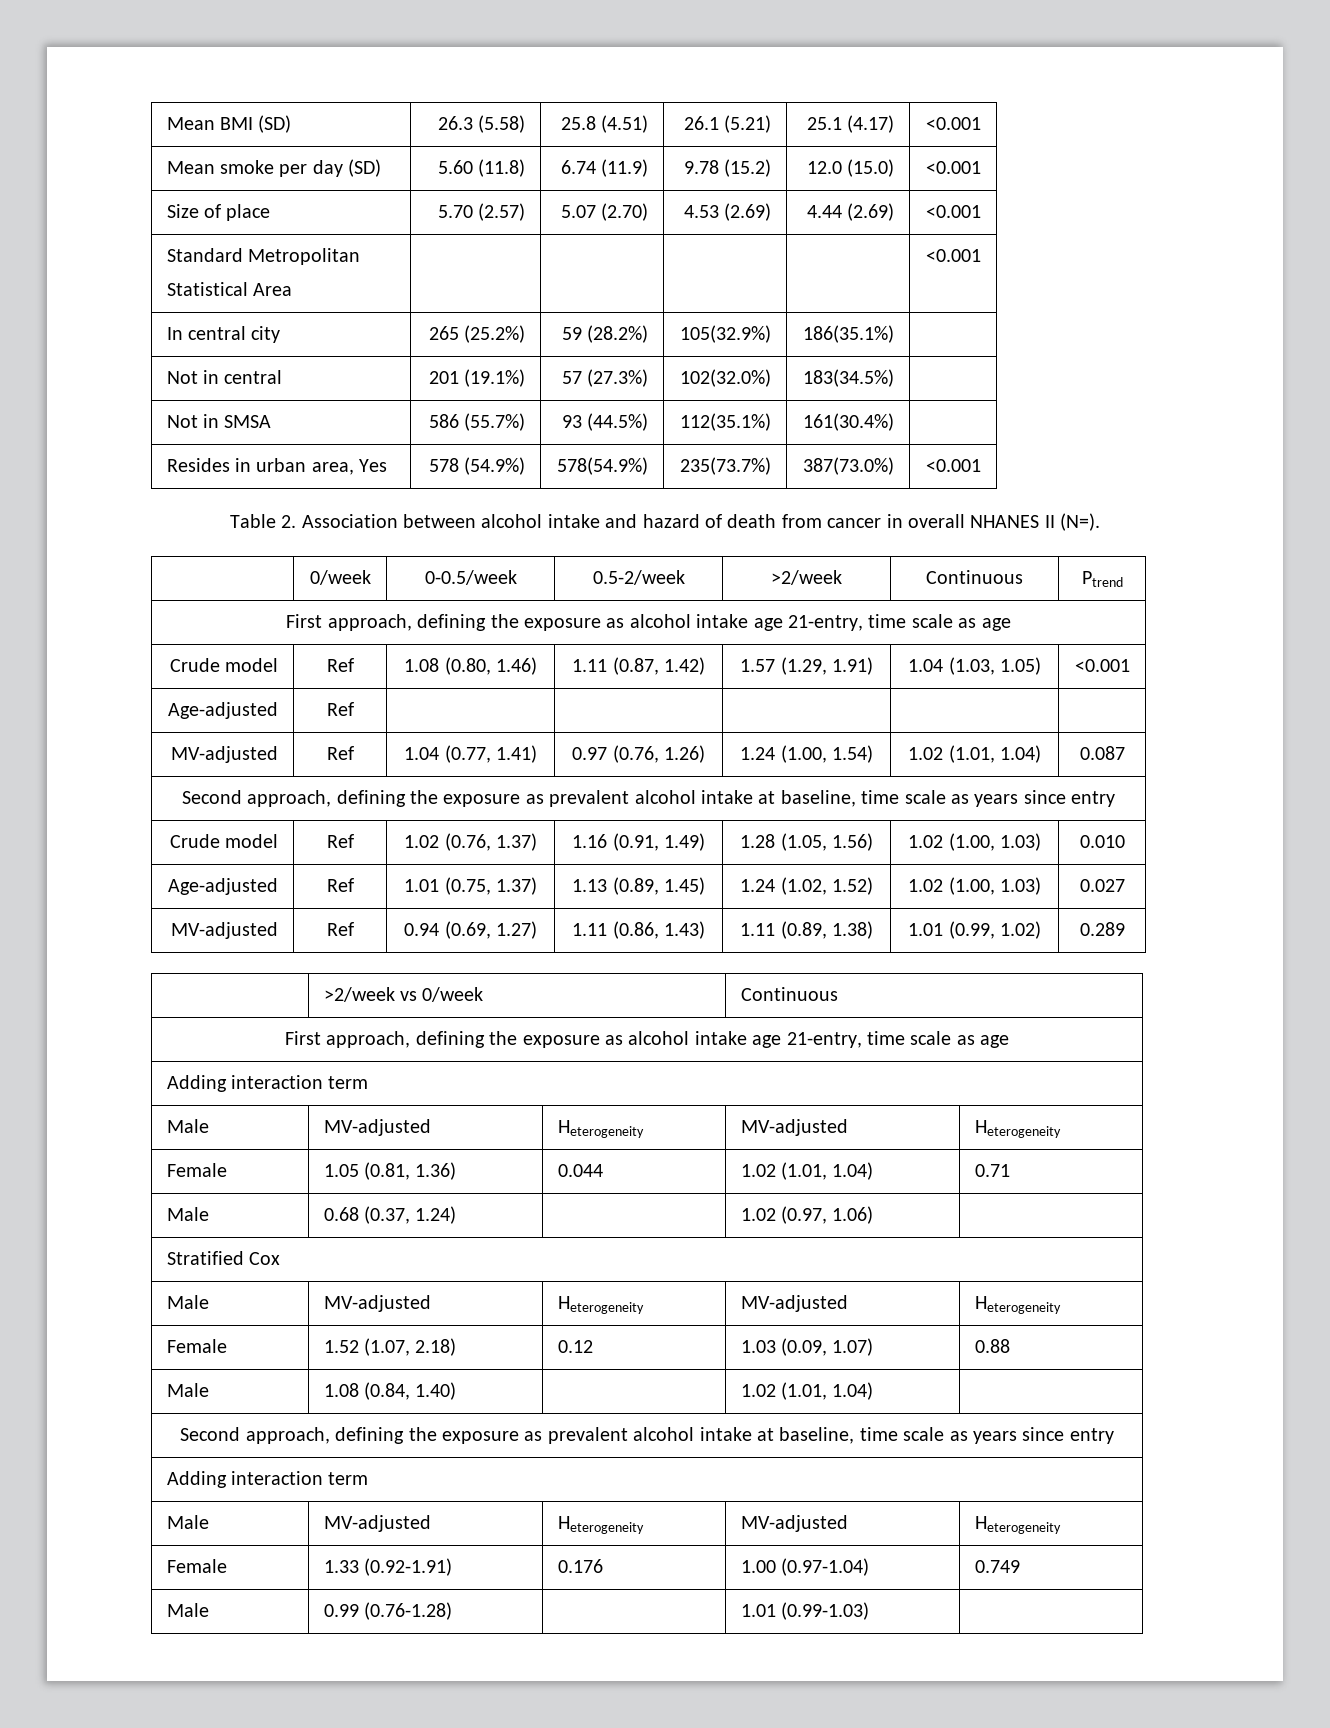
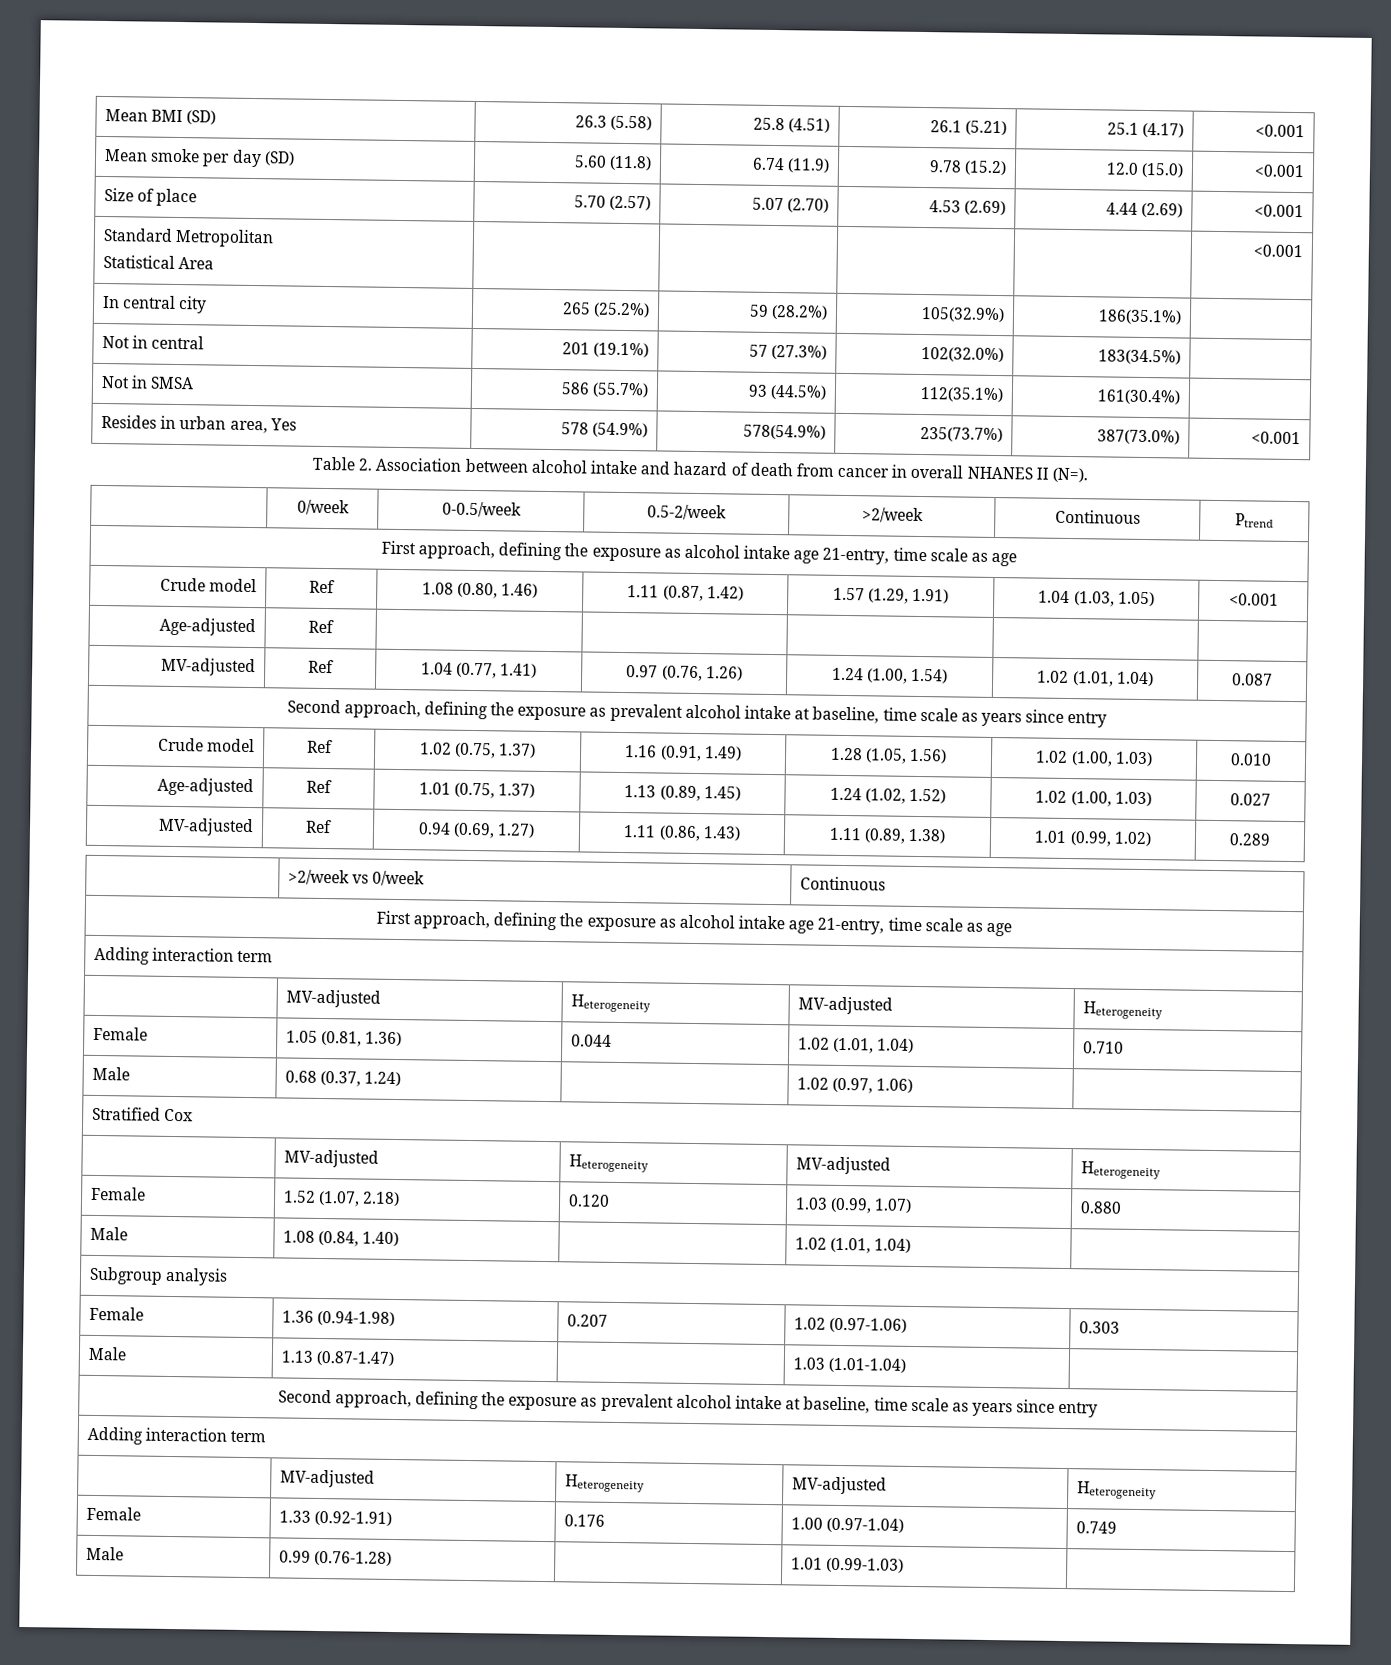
[444,833,491,851] (0.76, -> [454,742,496,759] (0.75,
[166,1119,209,1133] Male -> (274, 956) none
[974,1164,1010,1177] 0.71 -> [1083,1041,1125,1054] 0.710
[166,1295,209,1309] Male -> (194, 1115) none
[557,1340,593,1353] [740,1338,827,1356] 0.12 | 1.03 (0.09, -> [568,1194,611,1207] [795,1197,873,1214] 0.120 | 1.03 (0.99,
[974,1339,1010,1353] 0.88 -> [1080,1201,1123,1214] 0.880
(874, 1391) none -> [89,1266,229,1286] [89,1306,145,1321] [282,1310,396,1327] [567,1314,609,1327] [794,1317,908,1333] [1079,1321,1121,1334] [88,1346,128,1361] [281,1350,395,1367] [793,1357,907,1373] // Subgroup analysis // Female | 1.36 (0.94-1.98) | 0.207 | 1.02 (0.97-1.06) | 0.303 // Male | 1.13 (0.87-1.47) | | 1.03 (1.01-1.04) |
[166,1515,209,1529] Male -> (267, 1436) none

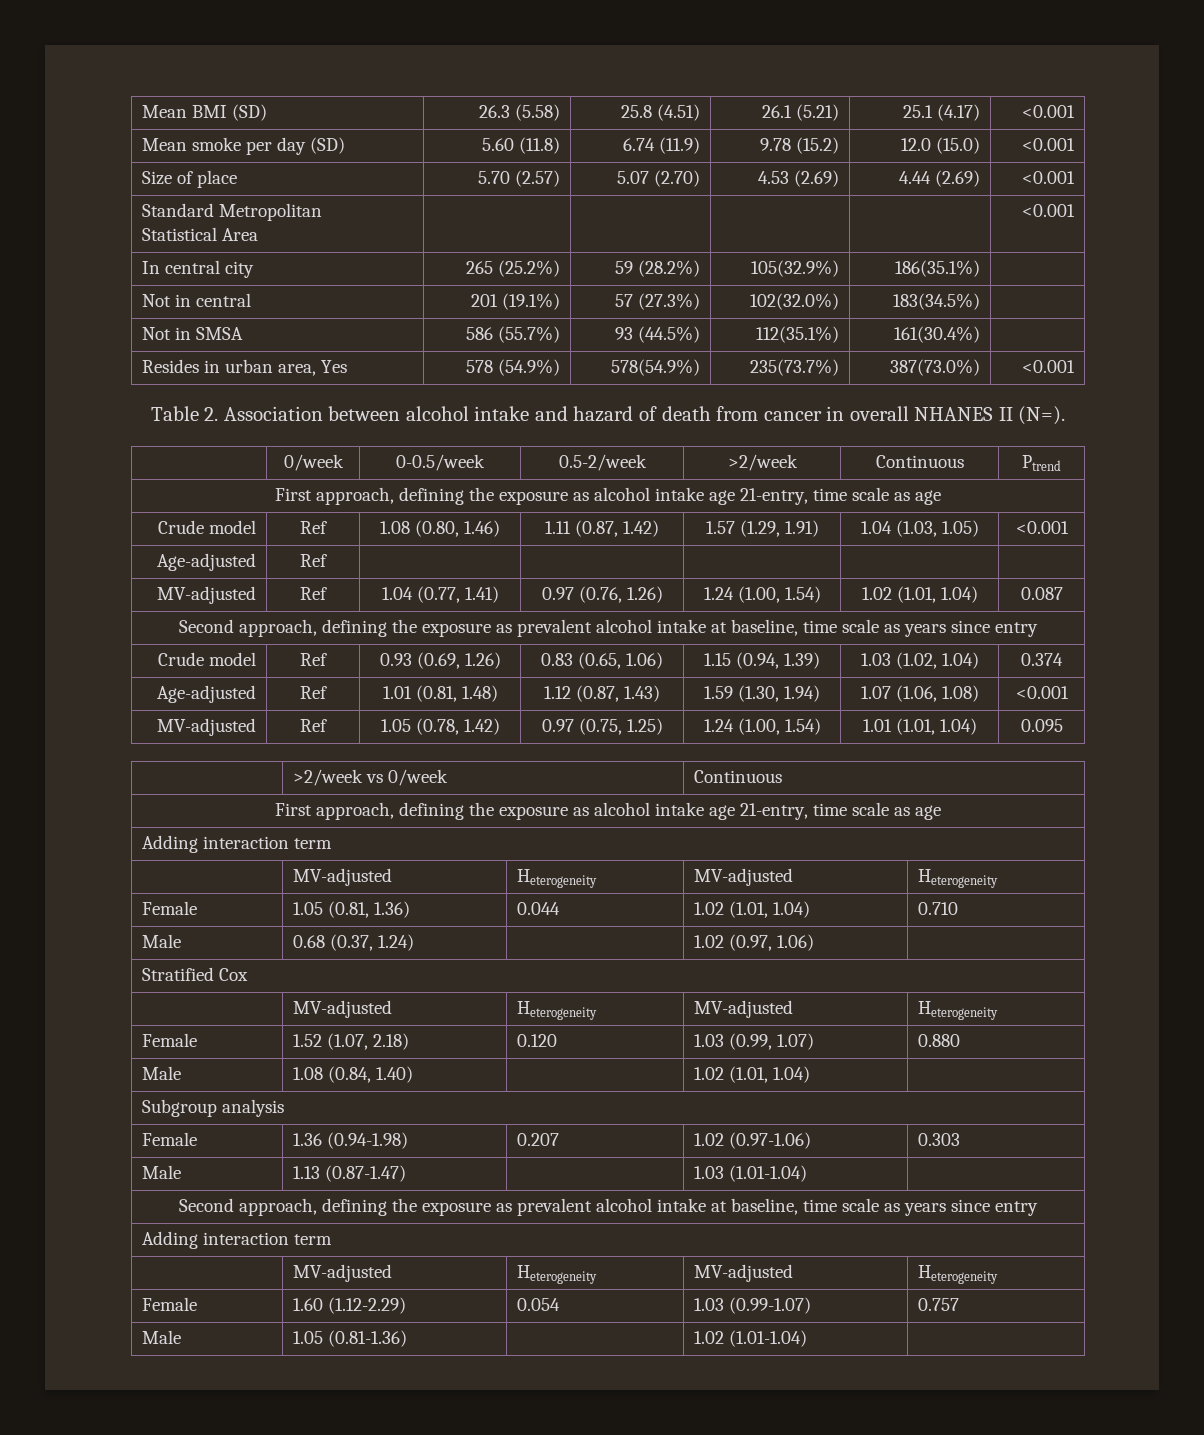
[419,742,537,759] [625,745,742,762] [829,747,948,764] [1035,750,1153,767] [1230,753,1272,766] [156,777,254,797] [306,779,332,794] [418,782,536,799] [624,785,741,802] [829,787,947,804] [1035,790,1152,807] [1230,793,1271,806] [157,817,254,837] [305,819,332,834] [417,822,536,839] [623,825,741,842] [828,827,947,844] [1034,830,1152,847] [1229,833,1271,846] 1.02 (0.75, 1.37) | 1.16 (0.91, 1.49) | 1.28 (1.05, 1.56) | 1.02 (1.00, 1.03) | 0.010 // Age-adjusted | Ref | 1.01 (0.75, 1.37) | 1.13 (0.89, 1.45) | 1.24 (1.02, 1.52) | 1.02 (1.00, 1.03) | 0.027 // MV-adjusted | Ref | 0.94 (0.69, 1.27) | 1.11 (0.86, 1.43) | 1.11 (0.89, 1.38) | 1.01 (0.99, 1.02) | 0.289 -> [379,652,501,669] [541,652,663,669] [704,652,820,669] [860,652,979,669] [1021,653,1063,666] [157,685,257,703] [300,686,327,699] [382,685,498,702] [544,685,660,702] [704,685,820,702] [860,685,979,702] [1015,686,1069,699] [157,718,257,736] [300,719,327,732] [380,718,500,735] [541,718,663,735] [703,718,821,735] [862,718,977,735] [1020,719,1063,732] 0.93 (0.69, 1.26) | 0.83 (0.65, 1.06) | 1.15 (0.94, 1.39) | 1.03 (1.02, 1.04) | 0.374 // Age-adjusted | Ref | 1.01 (0.81, 1.48) | 1.12 (0.87, 1.43) | 1.59 (1.30, 1.94) | 1.07 (1.06, 1.08) | <0.001 // MV-adjusted | Ref | 1.05 (0.78, 1.42) | 0.97 (0.75, 1.25) | 1.24 (1.00, 1.54) | 1.01 (1.01, 1.04) | 0.095
[279,1510,393,1526] [564,1514,606,1527] [791,1517,905,1533] [1076,1521,1118,1534] [86,1546,125,1561] [279,1550,393,1566] [791,1557,905,1573] 1.33 (0.92-1.91) | 0.176 | 1.00 (0.97-1.04) | 0.749 // Male | 0.99 (0.76-1.28) | | 1.01 (0.99-1.03) -> [292,1297,406,1314] [516,1298,560,1311] [693,1297,811,1314] [917,1298,959,1311] [141,1330,181,1344] [292,1330,407,1347] [693,1330,807,1347] 1.60 (1.12-2.29) | 0.054 | 1.03 (0.99-1.07) | 0.757 // Male | 1.05 (0.81-1.36) | | 1.02 (1.01-1.04)

